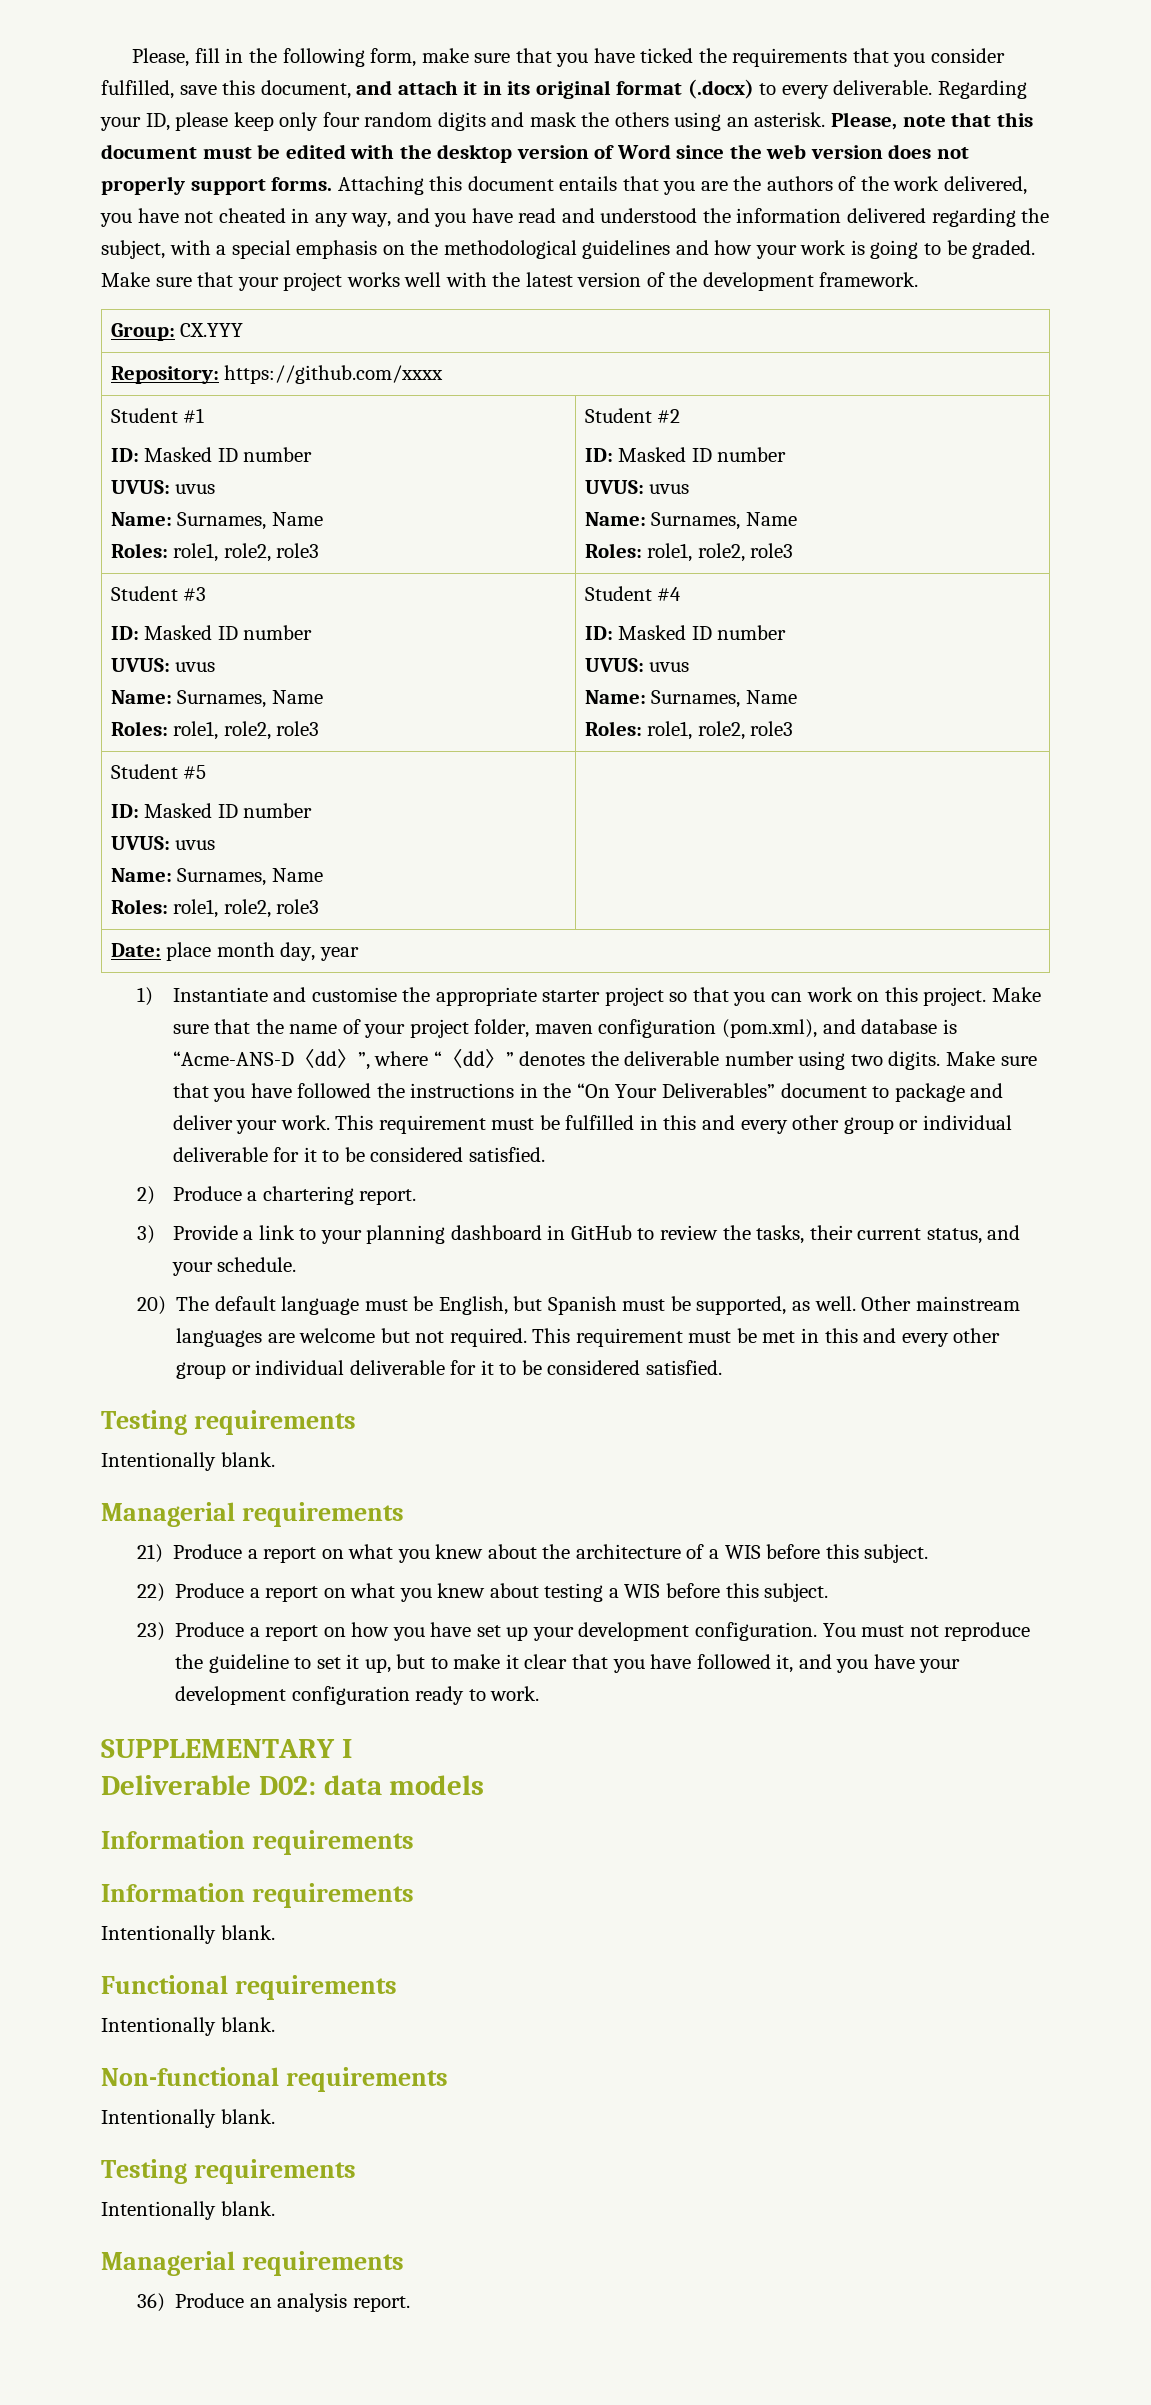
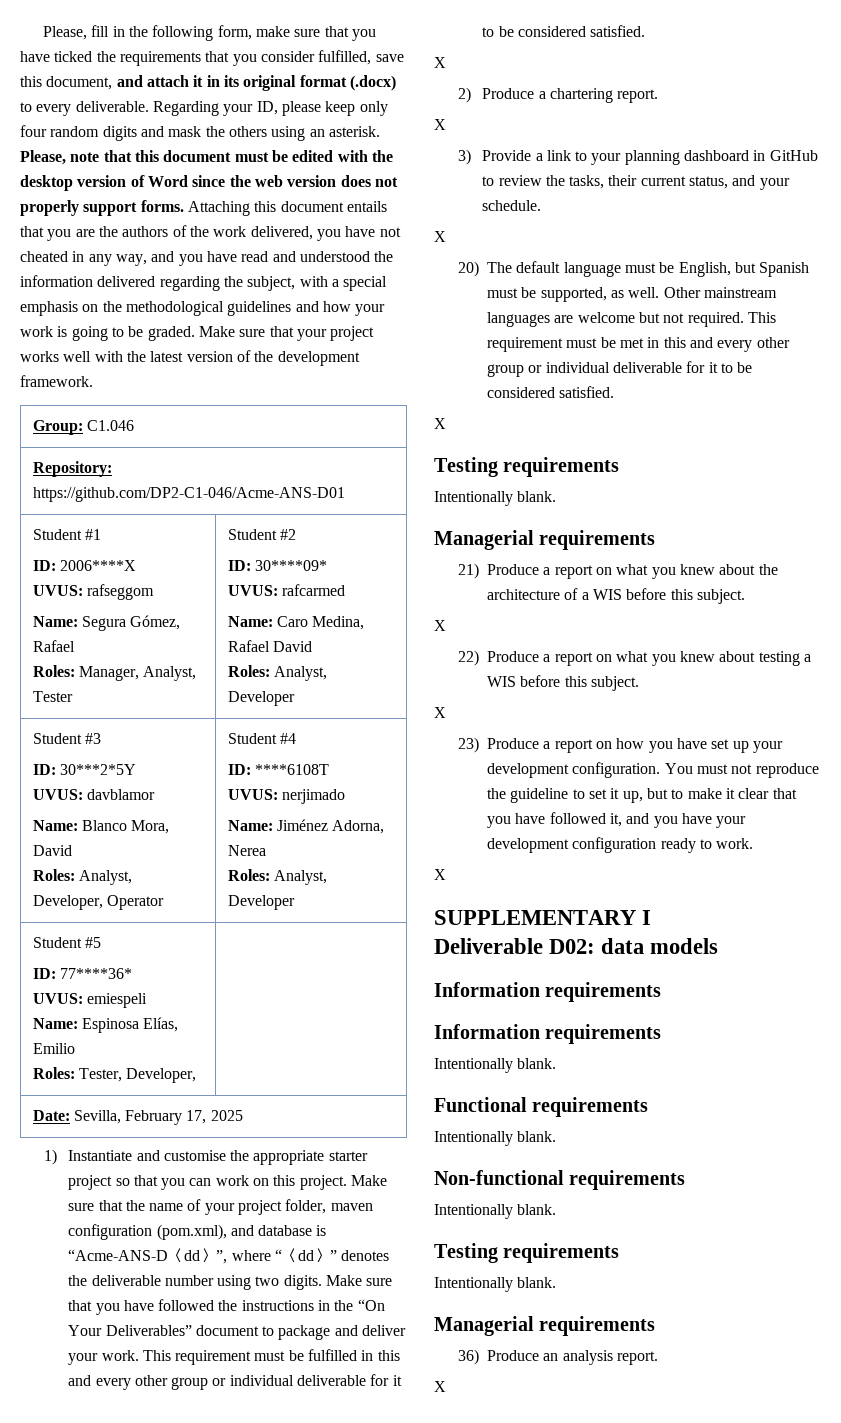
[180,323,244,337] CX.YYY -> [86,420,134,431] C1.046
[224,365,444,384] https://github.com/xxxx -> [32,487,345,502] https://github.com/DP2-C1-046/Acme-ANS-D01
[144,447,313,462] [110,480,216,494] [110,512,323,530] [110,543,320,562] Masked ID number // UVUS: uvus // Name: Surnames, Name // Roles: role1, role2, role3 -> [59,560,136,571] [32,584,154,600] [32,615,181,631] [32,640,75,652] [32,665,197,681] [32,691,73,702] 2006****X // UVUS: rafseggom // Name: Segura Gómez, Rafael // Roles: Manager, Analyst, Tester
[618,447,787,462] [584,480,690,494] [584,512,797,530] [584,543,794,562] Masked ID number // UVUS: uvus // Name: Surnames, Name // Roles: role1, role2, role3 -> [254,560,327,571] [227,584,345,596] [227,616,365,630] [227,640,312,652] [227,665,327,681] [227,691,295,706] 30****09* // UVUS: rafcarmed // Name: Caro Medina, Rafael David // Roles: Analyst, Developer
[144,625,313,640] [110,658,216,672] [110,690,323,708] [110,721,320,740] Masked ID number // UVUS: uvus // Name: Surnames, Name // Roles: role1, role2, role3 -> [59,764,136,775] [32,789,155,800] [32,820,170,834] [32,845,72,856] [32,869,132,885] [32,895,164,910] 30***2*5Y // UVUS: davblamor // Name: Blanco Mora, David // Roles: Analyst, Developer, Operator
[618,625,787,640] [584,658,690,672] [584,690,797,708] [584,721,794,740] Masked ID number // UVUS: uvus // Name: Surnames, Name // Roles: role1, role2, role3 -> [254,764,329,775] [227,789,345,804] [227,819,385,834] [227,845,266,856] [227,869,327,885] [227,895,295,910] ****6108T // UVUS: nerjimado // Name: Jiménez Adorna, Nerea // Roles: Analyst, Developer
[144,803,313,818] [110,836,216,850] [110,868,323,886] [110,899,320,918] [110,942,359,961] Masked ID number // UVUS: uvus // Name: Surnames, Name // Roles: role1, role2, role3 | // Date: place month day, year -> [59,968,132,979] [32,993,147,1008] [32,1017,179,1033] [32,1043,75,1054] [32,1067,197,1083] [32,1110,243,1125] 77****36* // UVUS: emiespeli // Name: Espinosa Elías, Emilio // Roles: Tester, Developer, | // Date: Sevilla, February 17, 2025
(545, 1154) none -> [434,57,446,68] // X
(417, 1197) none -> [434,119,446,130] // X
(297, 1264) none -> [434,231,446,242] // X
(722, 1367) none -> [434,418,446,429] // X
(929, 1553) none -> [434,620,446,631] // X
(829, 1592) none -> [434,707,446,718] // X
(540, 1693) none -> [434,869,446,880] // X
(410, 2304) none -> [434,1381,446,1392] // X

